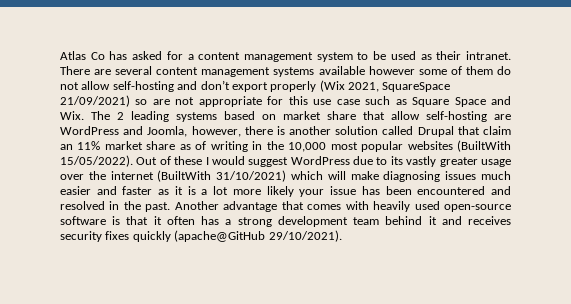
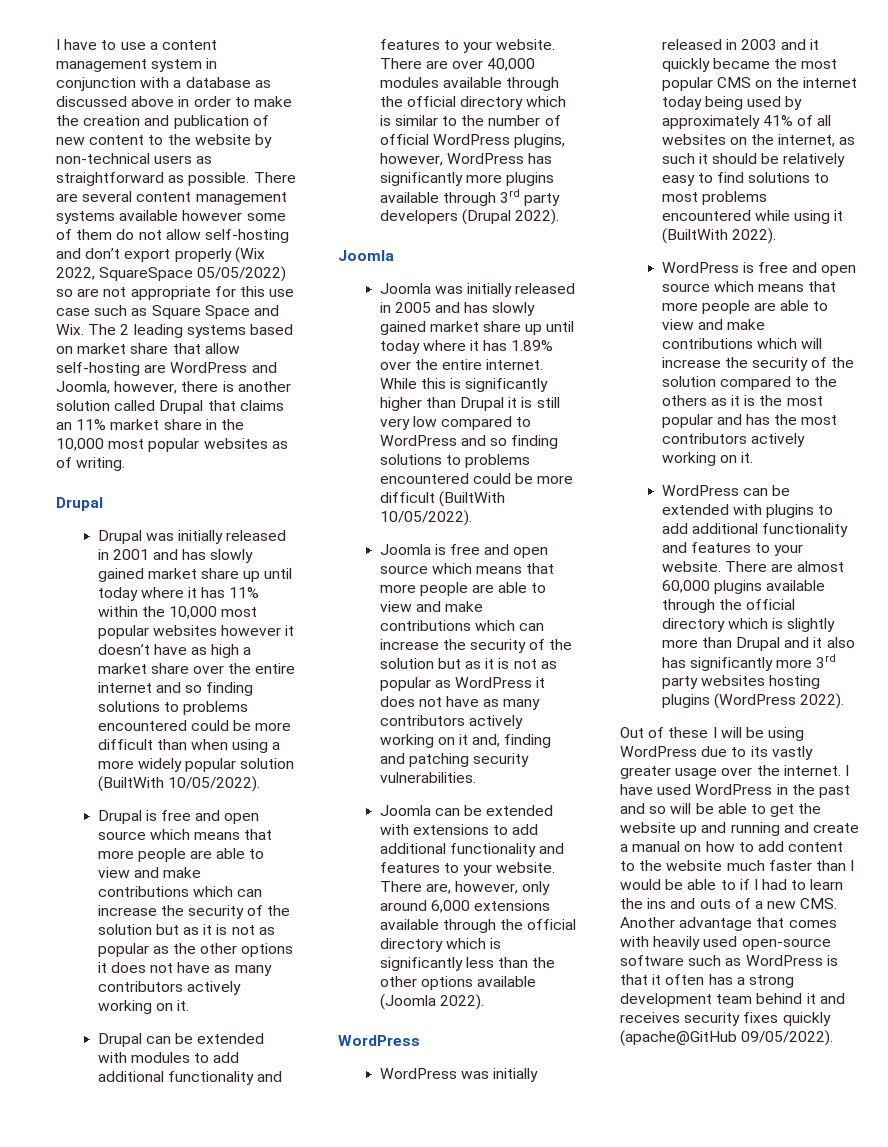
[60,51,512,62] Atlas Co has asked for a content management system to be used as their intranet. -> [56,39,217,50] [56,58,218,72] [56,77,271,91] [56,96,292,107] [56,115,269,129] [56,134,272,148] [56,153,213,164] [56,172,250,186] I have to use a content management system in conjunction with a database as discussed above in order to make the creation and publication of new content to the website by non-technical users as straightforward as possible.
[348,82,451,92] [60,95,130,107] 2021, SquareSpace 21/09/2021) -> [56,266,287,282] 2022, SquareSpace 05/05/2022)
[483,126,512,135] claim -> [239,400,284,411] claims
[179,141,248,152] as of writing -> (202, 424) none
[456,140,511,152] [60,155,133,167] (BuiltWith 15/05/2022). -> [271,441,288,449] [56,457,126,471] [56,497,103,511] [97,530,287,544] [97,549,254,563] [97,568,293,582] [97,587,260,601] [97,606,258,619] [97,625,295,639] [97,644,252,658] [97,663,296,674] [97,682,254,696] [97,701,249,715] [97,720,292,731] [97,739,281,753] [97,758,295,772] [97,776,260,792] [97,810,260,824] [97,829,273,840] [97,848,265,862] [97,867,202,878] [97,886,263,897] [97,905,291,919] [97,924,275,935] [97,943,294,957] [97,962,272,976] [97,981,241,995] [97,1000,190,1014] [97,1033,265,1047] [97,1052,240,1063] [97,1071,283,1085] [379,39,556,53] [379,58,536,71] [379,77,560,91] [379,96,567,110] [379,115,561,126] [379,134,566,148] [379,153,553,166] [379,172,555,186] [379,189,561,206] [379,209,560,225] [338,250,394,261] [379,283,576,297] [379,302,536,316] [379,321,575,335] [379,340,554,354] [379,359,544,370] [379,378,549,392] [379,397,560,411] [379,416,532,430] [379,435,559,449] [379,454,531,468] [379,473,574,484] [379,491,505,507] [379,510,472,526] [379,544,549,558] [379,563,555,574] [379,582,547,596] [379,601,484,612] [379,620,545,631] [379,639,573,653] [379,658,557,669] [379,677,546,691] [379,696,541,710] [379,715,523,729] [379,734,552,748] [379,753,530,767] [379,772,476,783] [379,805,554,816] [379,824,539,835] [379,843,565,857] [379,862,556,876] [379,881,551,895] [379,900,551,913] [379,919,577,933] [379,938,502,952] [379,957,556,971] [379,976,537,990] [379,994,484,1010] [338,1035,420,1046] [379,1068,539,1082] [661,39,820,50] [661,58,838,72] [661,77,858,91] [661,96,803,110] [661,115,832,129] [661,134,856,147] [661,153,846,167] [661,172,830,186] [661,191,767,205] [661,210,844,224] [661,228,776,244] [661,262,857,276] [661,281,837,292] [661,300,829,314] [661,319,766,330] [661,338,823,349] [661,357,855,371] [661,376,838,390] [661,395,823,406] [661,414,838,428] [661,433,805,447] [661,452,754,466] [661,485,791,496] [661,504,834,518] [661,523,849,537] [661,542,804,556] [661,561,845,572] [661,580,826,594] [661,599,796,613] [661,618,836,632] [661,637,855,651] [661,654,837,671] [661,675,821,689] [661,693,845,709] as of writing. // Drupal // Drupal was initially released in 2001 and has slowly gained market share up until today where it has 11% within the 10,000 most popular websites however it doesn’t have as high a market share over the entire internet and so finding solutions to problems encountered could be more difficult than when using a more widely popular solution (BuiltWith 10/05/2022). // Drupal is free and open source which means that more people are able to view and make contributions which can increase the security of the solution but as it is not as popular as the other options it does not have as many contributors actively working on it. // Drupal can be extended with modules to add additional functionality and features to your website. There are over 40,000 modules available through the official directory which is similar to the number of official WordPress plugins, however, WordPress has significantly more plugins available through 3rd party developers (Drupal 2022). // Joomla // Joomla was initially released in 2005 and has slowly gained market share up until today where it has 1.89% over the entire internet. While this is significantly higher than Drupal it is still very low compared to WordPress and so finding solutions to problems encountered could be more difficult (BuiltWith 10/05/2022). // Joomla is free and open source which means that more people are able to view and make contributions which can increase the security of the solution but as it is not as popular as WordPress it does not have as many contributors actively working on it and, finding and patching security vulnerabilities. // Joomla can be extended with extensions to add additional functionality and features to your website. There are, however, only around 6,000 extensions available through the official directory which is significantly less than the other options available (Joomla 2022). // WordPress // WordPress was initially released in 2003 and it quickly became the most popular CMS on the internet today being used by approximately 41% of all websites on the internet, as such it should be relatively easy to find solutions to most problems encountered while using it (BuiltWith 2022). // WordPress is free and open source which means that more people are able to view and make contributions which will increase the security of the solution compared to the others as it is the most popular and has the most contributors actively working on it. // WordPress can be extended with plugins to add additional functionality and features to your website. There are almost 60,000 plugins available through the official directory which is slightly more than Drupal and it also has significantly more 3rd party websites hosting plugins (WordPress 2022). //
[211,156,289,167] would suggest -> [720,727,805,741] will be using
[110,170,512,182] [60,186,511,197] [60,201,171,212] internet (BuiltWith 31/10/2021) which will make diagnosing issues much easier and faster as it is a lot more likely your issue has been encountered and resolved in the past. -> [783,765,849,776] [620,784,850,798] [620,803,822,817] [620,822,859,836] [620,841,844,852] [620,860,855,871] [620,879,844,890] [620,898,838,909] internet. I have used WordPress in the past and so will be able to get the website up and running and create a manual on how to add content to the website much faster than I would be able to if I had to learn the ins and outs of a new CMS.
(106, 220) none -> [688,955,823,966] such as WordPress
[268,230,342,242] 29/10/2021). -> [741,1030,834,1046] 09/05/2022).

